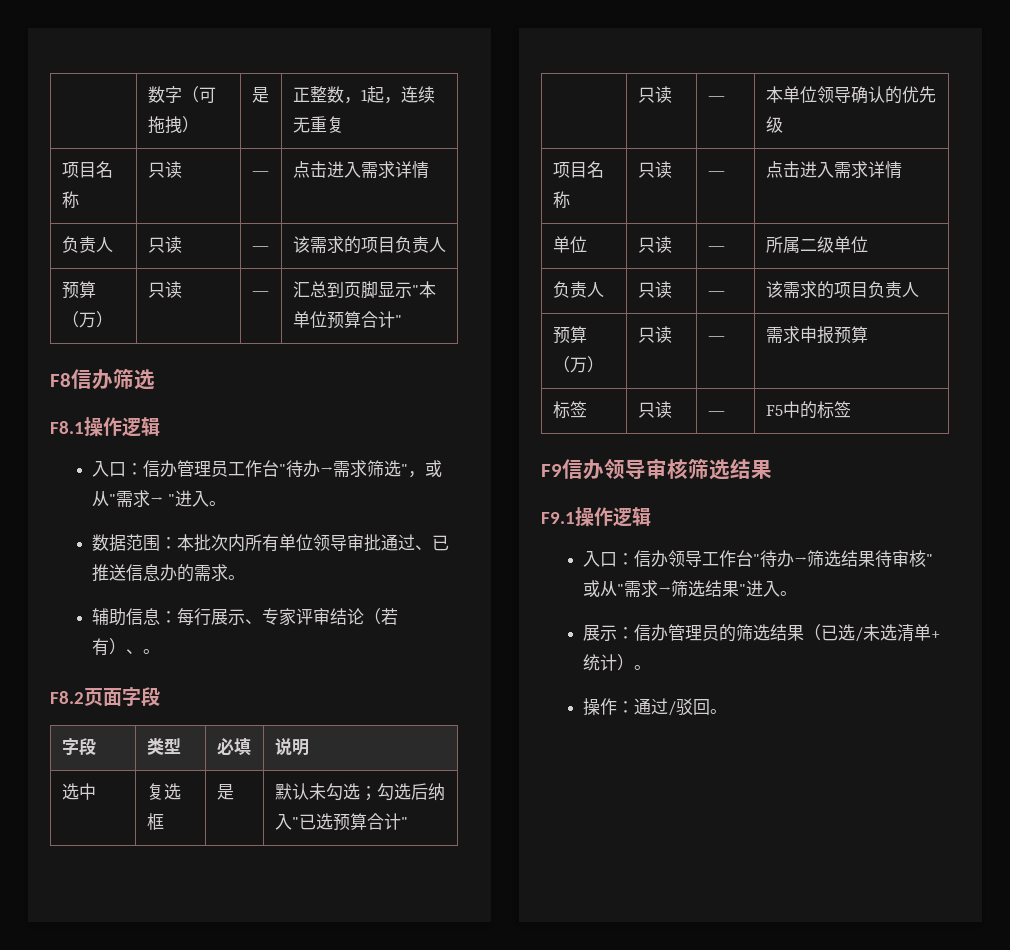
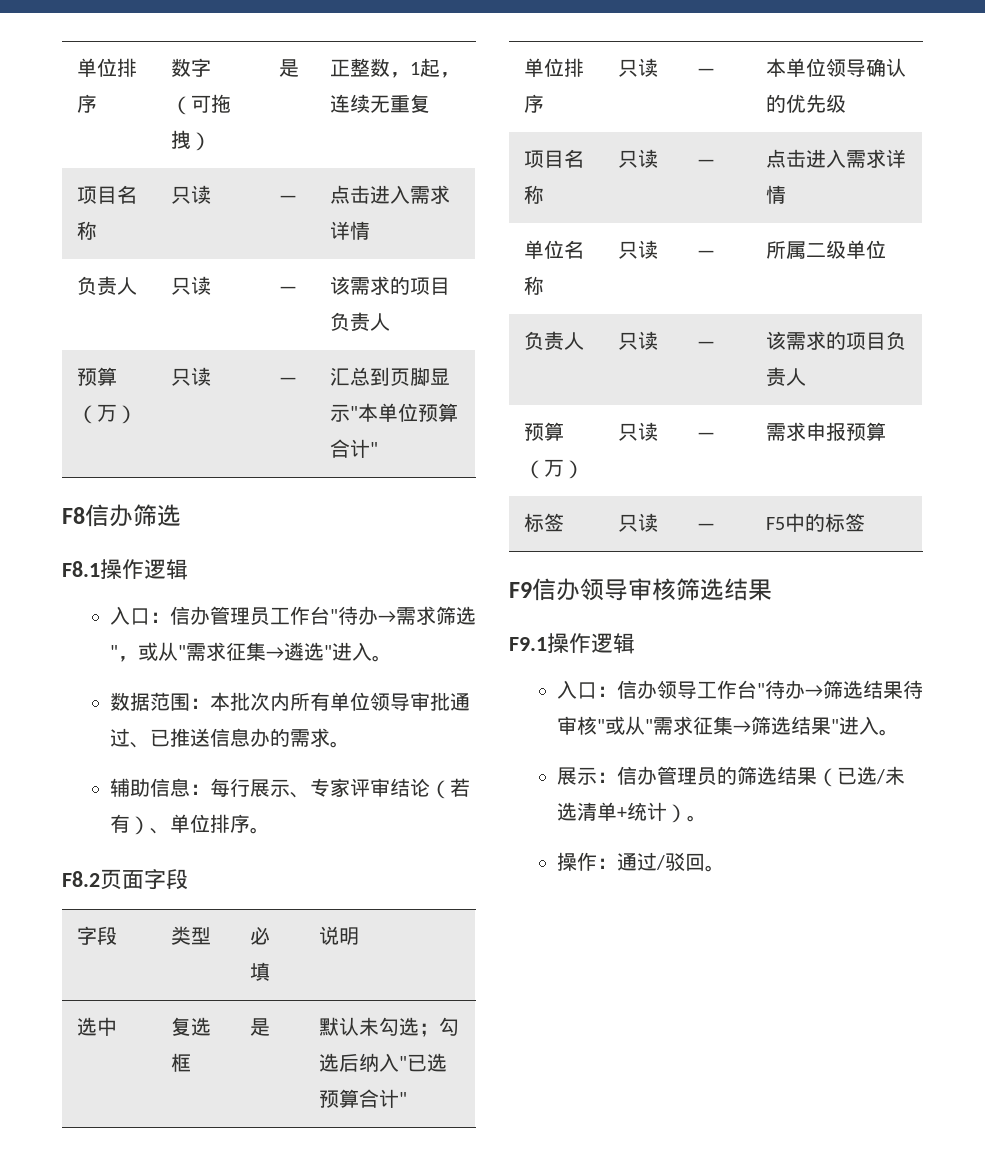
(147, 94) none -> [77,58,138,77] [77,94,98,113] 单位排序
[150,497,164,505] → -> [225,642,324,661] 征集→遴选
(144, 651) none -> [169,814,250,833] 单位排序
(408, 822) none -> [524,58,585,77] [524,94,545,113] 单位排序
(587, 244) none -> [564,240,585,259] [524,276,545,295] 名称
(659, 588) none -> [692,716,733,735] 征集

